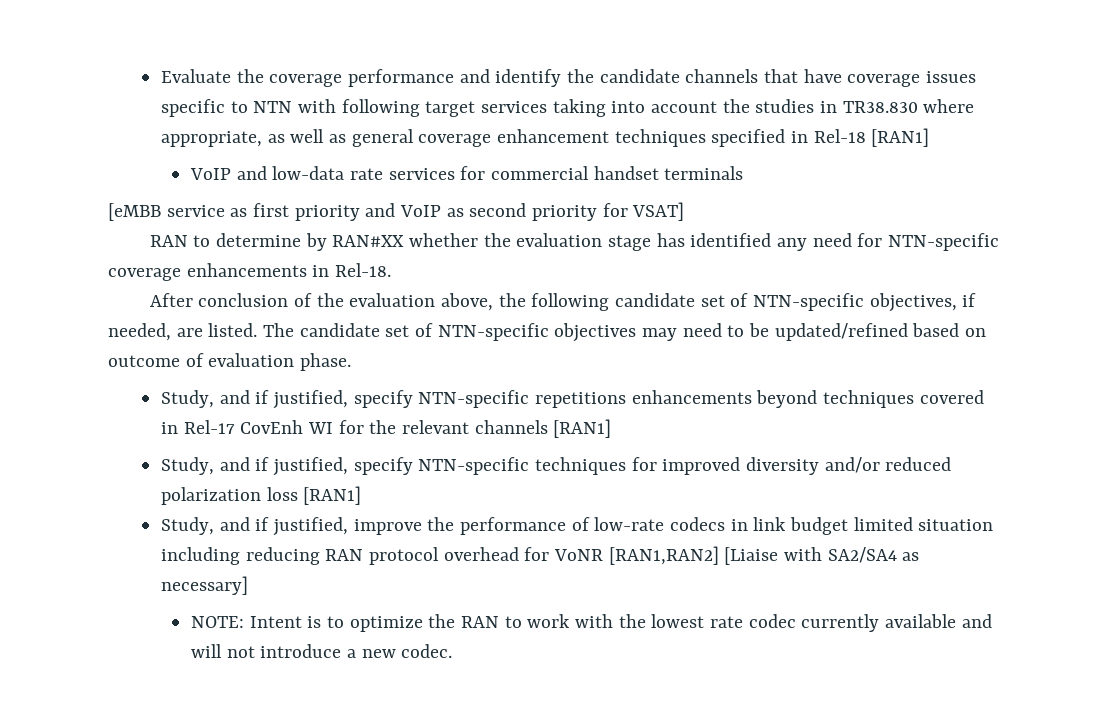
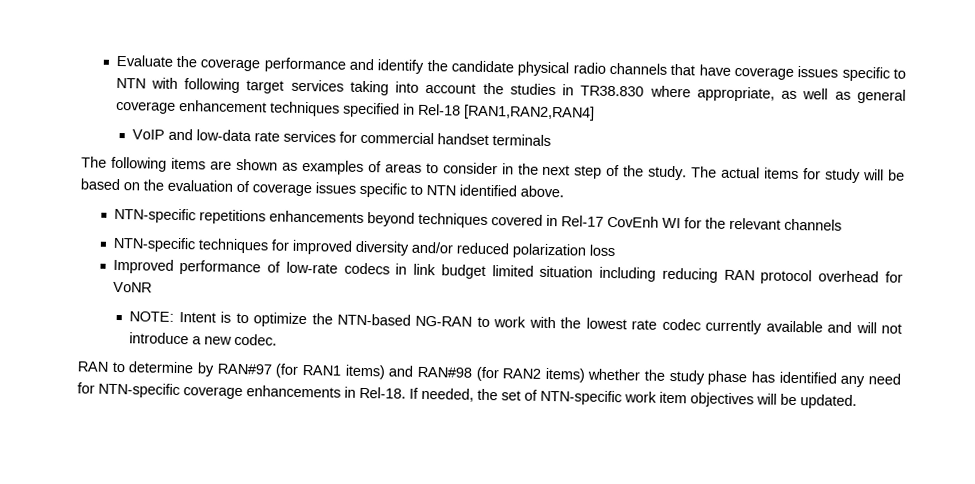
(680, 76) none -> [517,61,606,77] physical radio
[871,128,930,147] [RAN1] -> [462,104,595,121] [RAN1,RAN2,RAN4]
[108,202,685,221] [149,233,999,251] [108,263,392,281] [149,293,977,312] [108,323,987,342] [108,353,352,371] [160,390,413,409] [eMBB service as first priority and VoIP as second priority for VSAT] // RAN to determine by RAN#XX whether the evaluation stage has identified any need for NTN-specific coverage enhancements in Rel-18. // After conclusion of the evaluation above, the following candidate set of NTN-specific objectives, if needed, are listed. The candidate set of NTN-specific objectives may need to be updated/refined based on outcome of evaluation phase. // Study, and if justified, specify -> [81,156,906,184] [80,178,564,198] The following items are shown as examples of areas to consider in the next step of the study. The actual items for study will be based on the evaluation of coverage issues specific to NTN identified above. //
[553,419,612,438] [160,457,413,476] [RAN1] // Study, and if justified, specify -> (842, 224) //
[303,486,362,505] [160,517,455,536] [RAN1] // Study, and if justified, improve the -> [112,258,174,274] // Improved
[608,546,920,565] [160,576,248,595] [RAN1,RAN2] [Liaise with SA2/SA4 as necessary] -> (152, 287) none
[460,616,499,628] RAN -> [337,313,473,327] NTN-based NG-RAN
(453, 651) none -> [77,361,901,388] [77,382,857,410] // RAN to determine by RAN#97 (for RAN1 items) and RAN#98 (for RAN2 items) whether the study phase has identified any need for NTN-specific coverage enhancements in Rel-18. If needed, the set of NTN-specific work item objectives will be updated.

